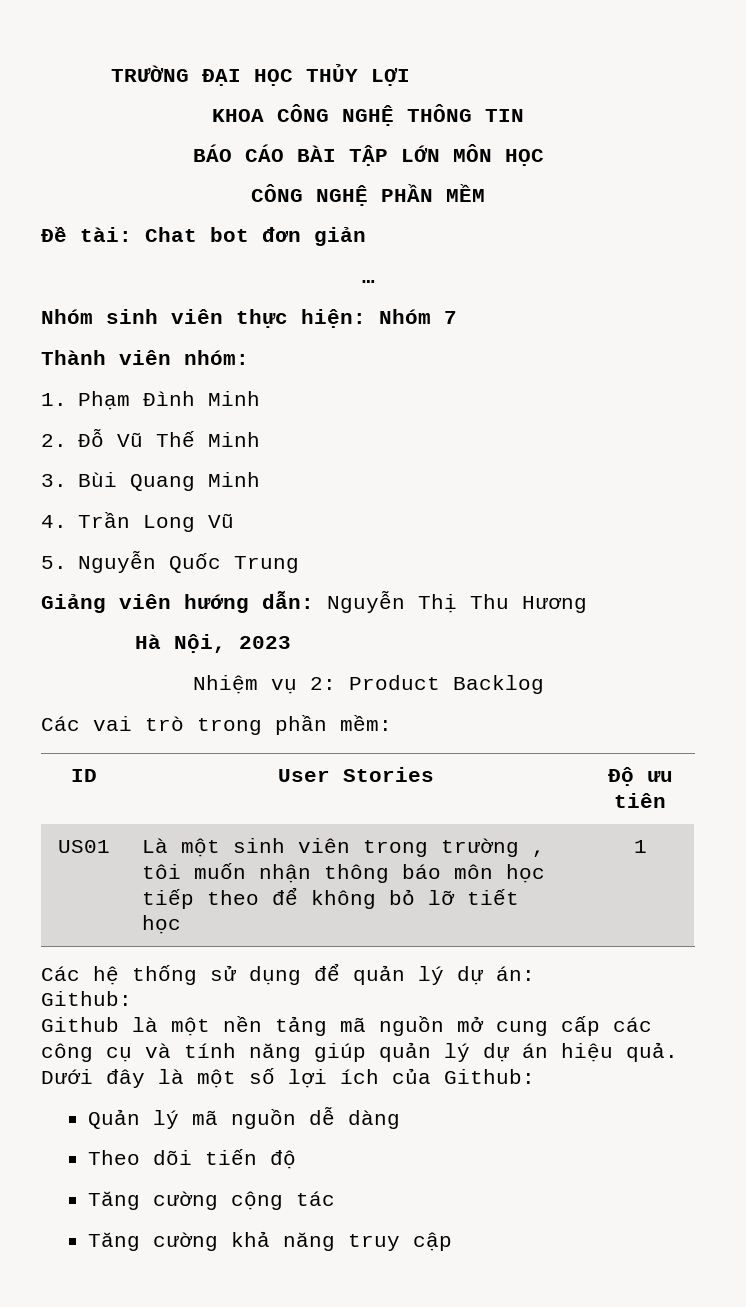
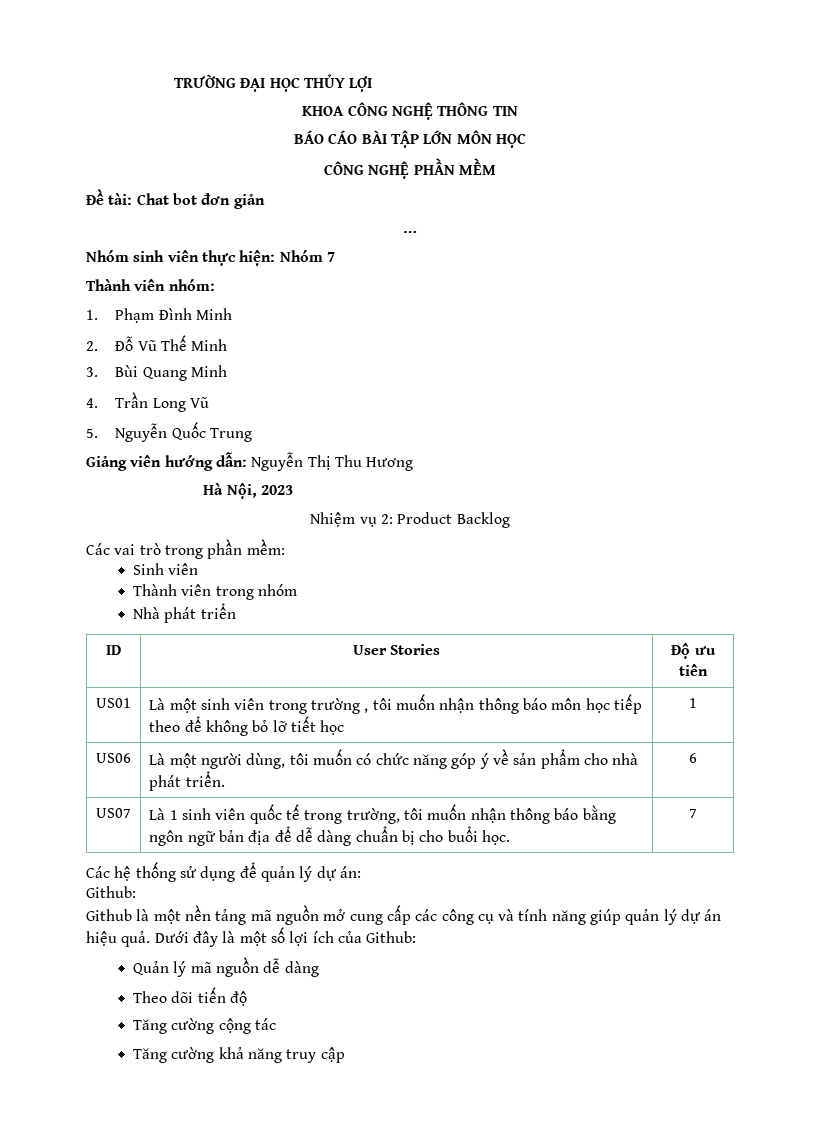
(392, 723) none -> [132,563,199,575] [132,584,297,600] [132,603,236,623] // Sinh viên // Thành viên trong nhóm // Nhà phát triển
(647, 846) none -> [96,753,131,763] [149,749,639,769] [149,771,225,791] [689,753,697,763] [96,808,131,818] [149,804,616,824] [149,826,510,846] [689,809,697,818] // US06 | Là một người dùng, tôi muốn có chức năng góp ý về sản phẩm cho nhà phát triển. | 6 // US07 | Là 1 sinh viên quốc tế trong trường, tôi muốn nhận thông báo bằng ngôn ngữ bản địa để dễ dàng chuẩn bị cho buổi học. | 7

